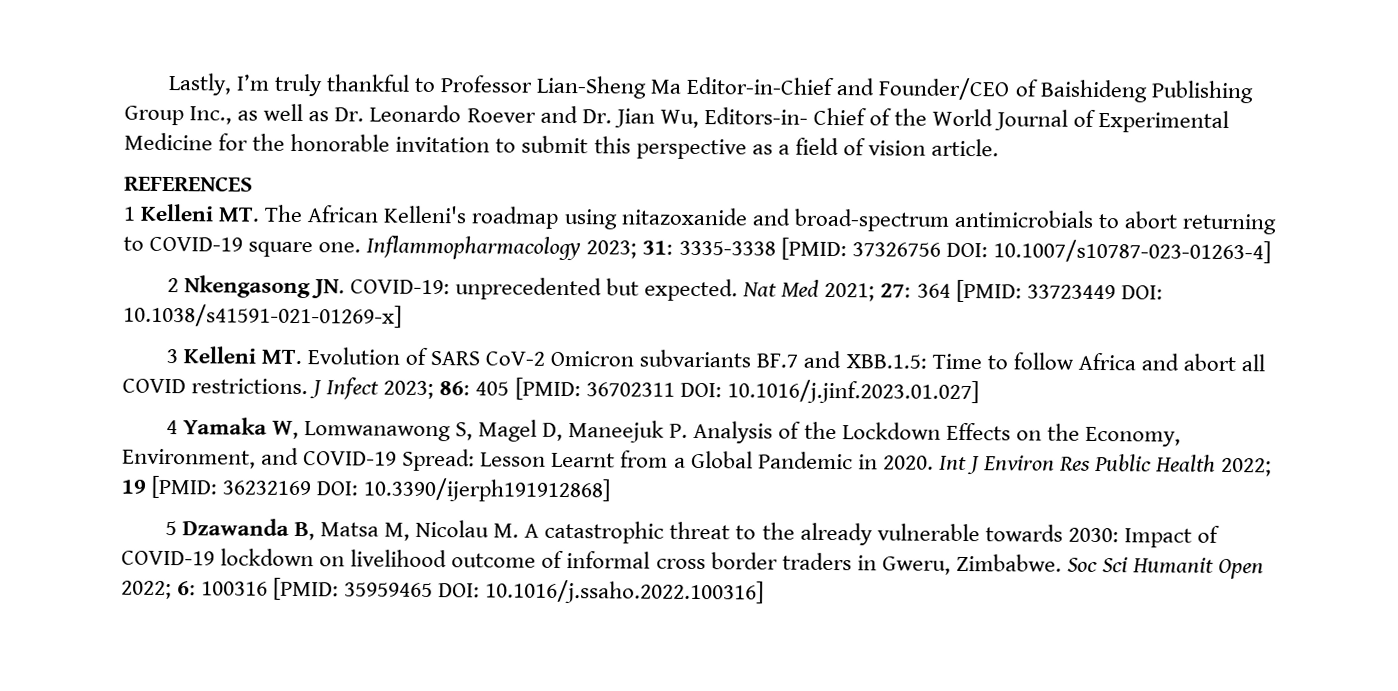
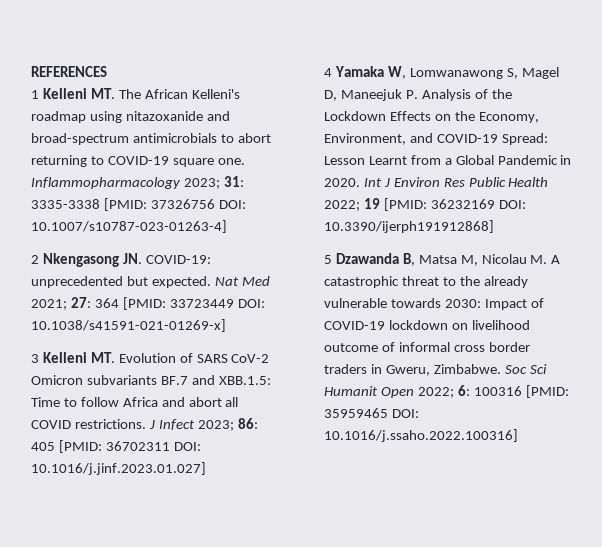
[167,73,1253,104] [124,103,1230,133] [124,132,1000,160] Lastly, I’m truly thankful to Professor Lian-Sheng Ma Editor-in-Chief and Founder/CEO of Baishideng Publishing Group Inc., as well as Dr. Leonardo Roever and Dr. Jian Wu, Editors-in- Chief of the World Journal of Experimental Medicine for the honorable invitation to submit this perspective as a field of vision article. // -> (31, 71) none

